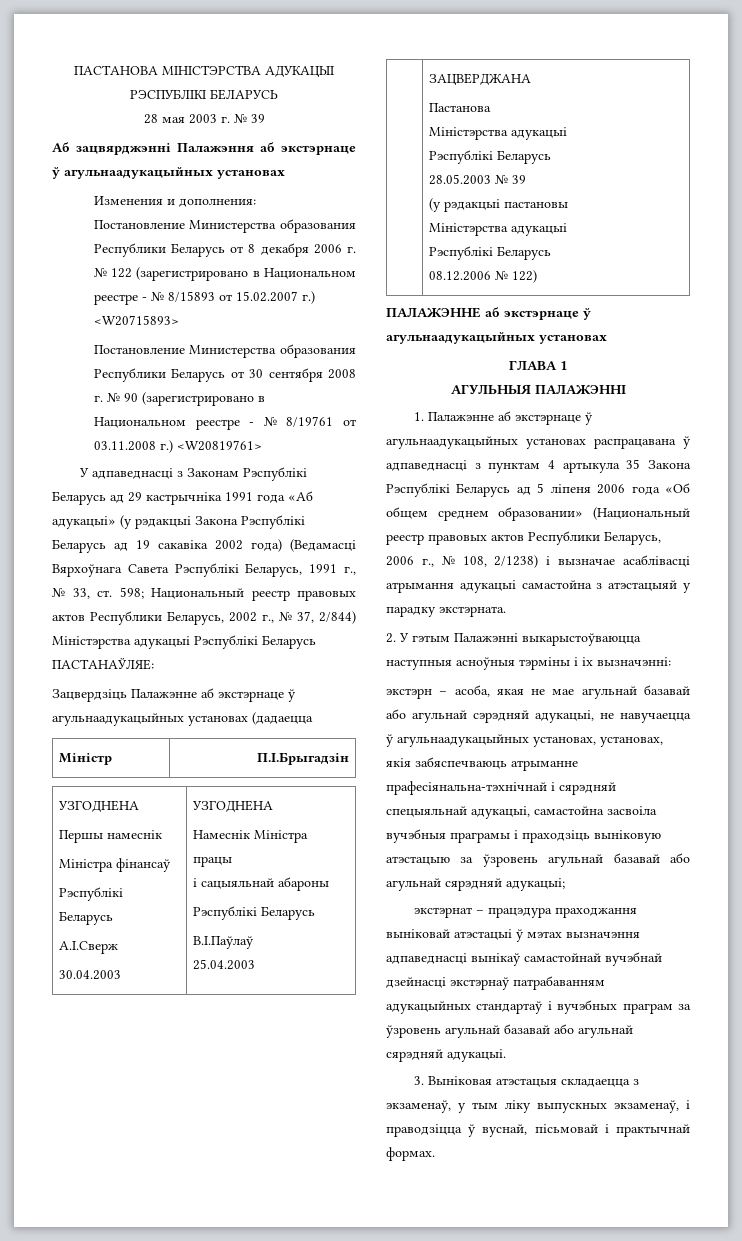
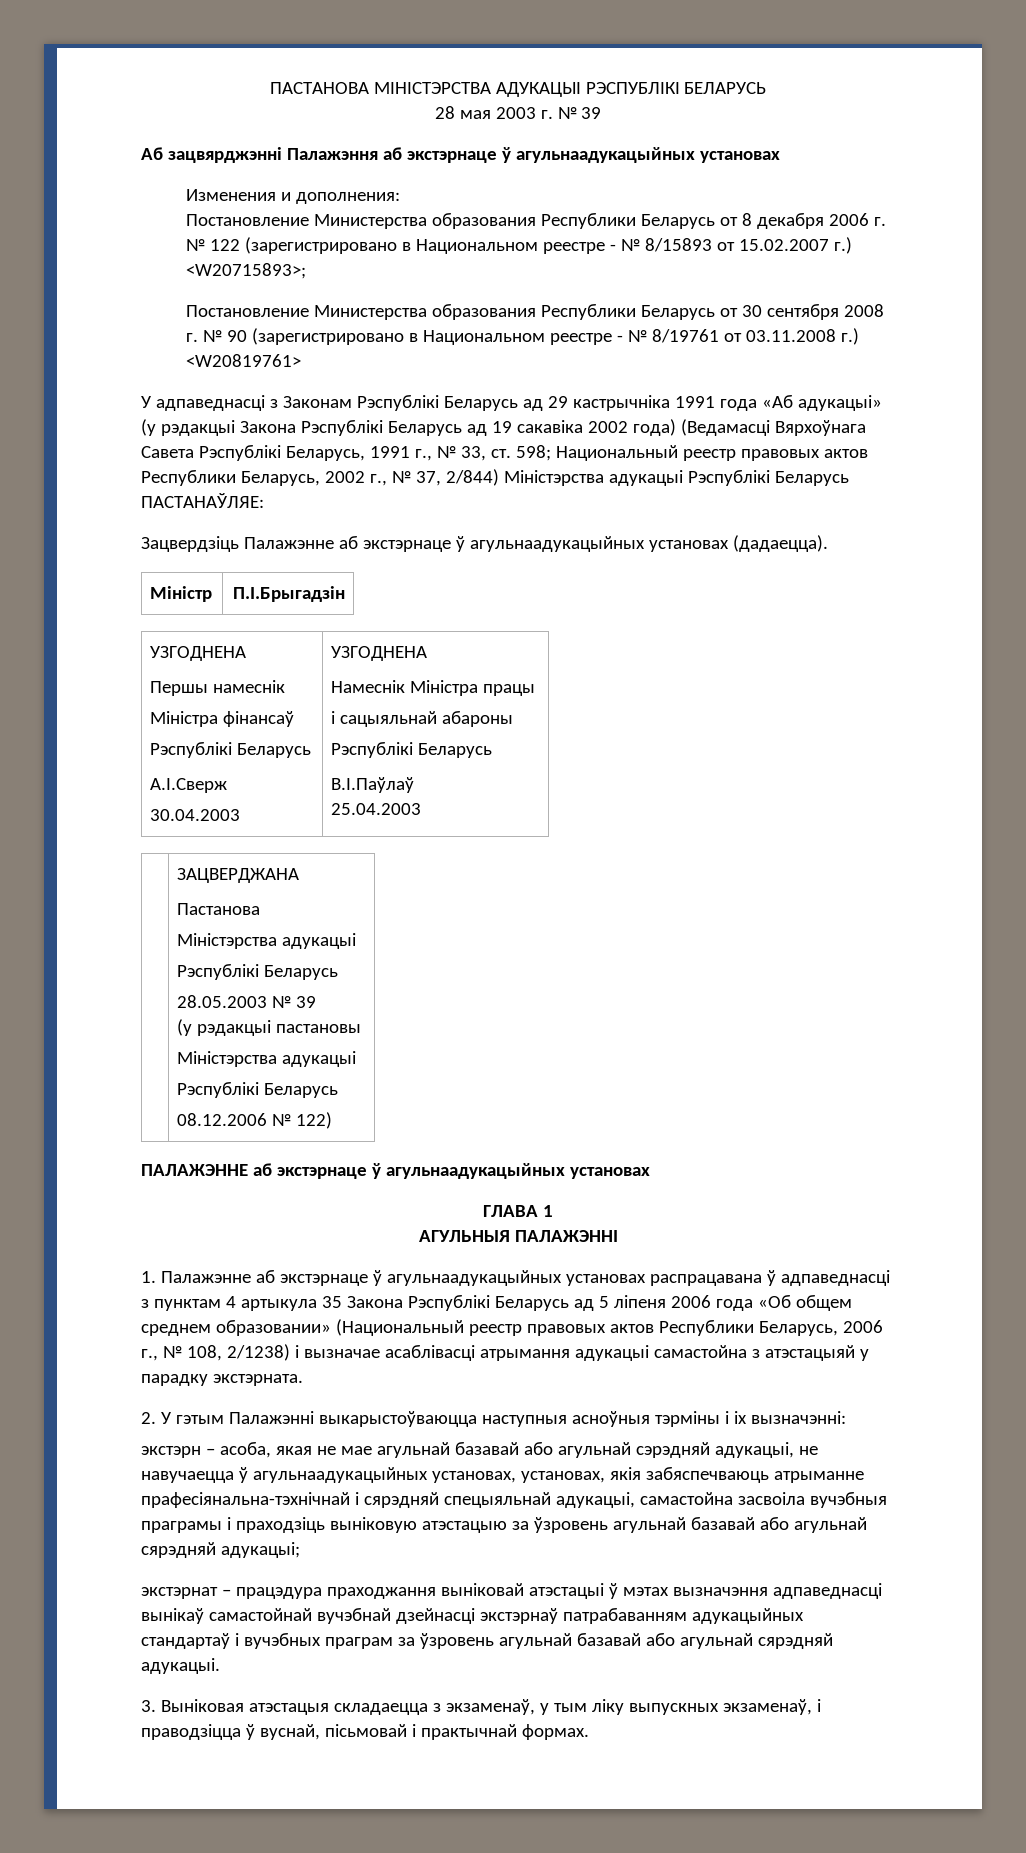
[93,315,179,326] <W20715893> -> [186,263,307,279] <W20715893>;
[252,712,313,725] (дадаецца -> [732,535,828,552] (дадаецца).

